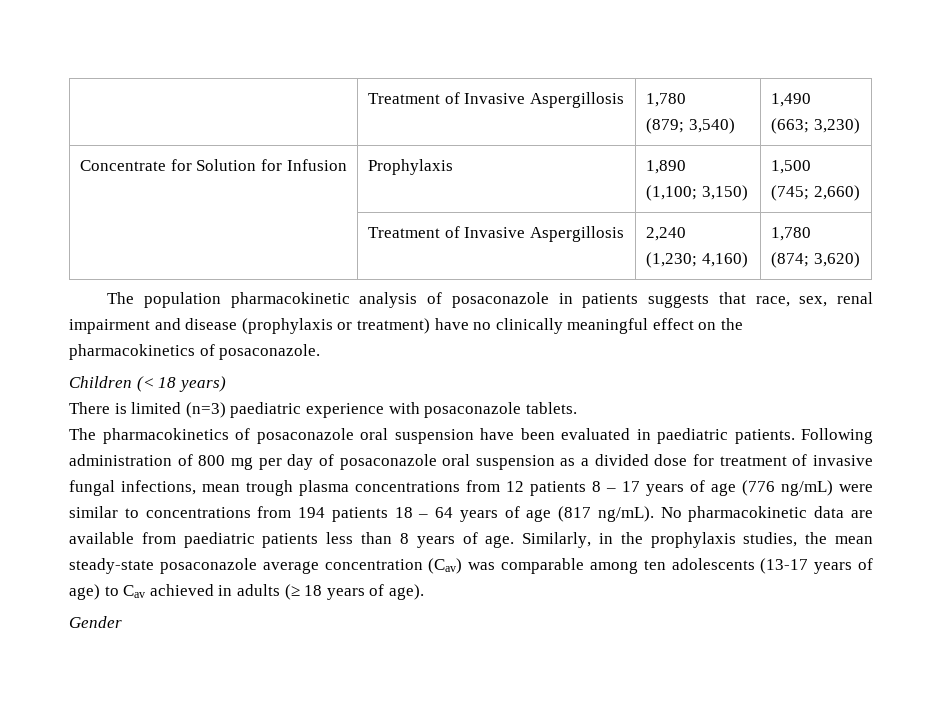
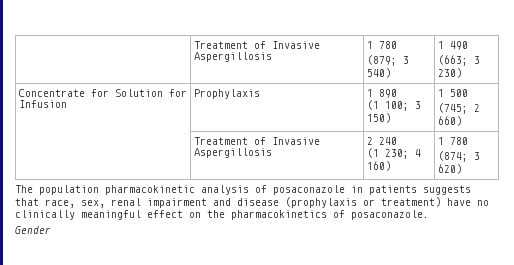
[368,92,624,108] [646,93,687,107] | Treatment of Invasive Aspergillosis | 1,780 -> [193,41,320,49] [193,52,272,62] [366,41,397,49] | Treatment of Invasive Aspergillosis | 1 780
[688,118,735,134] [771,93,812,107] 3,540) | 1,490 -> [402,56,409,64] [366,68,391,78] [437,41,468,50] 3 540) | 1 490
[813,118,860,134] 3,230) -> [473,56,480,64] [437,68,462,78] 3 230)
[646,160,687,174] [646,185,748,201] [771,160,812,174] 1,890 // (1,100; 3,150) | 1,500 -> [366,89,397,98] [366,100,421,111] [366,113,391,123] [437,89,468,97] 1 890 // (1 100; 3 150) | 1 500
[813,185,860,201] [368,226,624,242] [646,227,687,241] [646,252,748,268] [771,227,812,241] 2,660) // | Treatment of Invasive Aspergillosis | 2,240 // (1,230; 4,160) | 1,780 -> [473,104,480,112] [437,116,462,126] [193,137,320,145] [193,148,272,158] [366,137,397,145] [366,148,421,159] [366,161,391,171] [437,137,468,145] 2 660) // | Treatment of Invasive Aspergillosis | 2 240 // (1 230; 4 160) | 1 780
[813,252,860,268] 3,620) -> [473,152,480,160] [437,164,462,174] 3 620)
[69,376,226,392] [69,402,577,418] [69,428,873,444] [69,454,873,470] [69,480,873,496] [69,506,873,522] [69,532,873,548] [69,558,874,574] [69,584,424,600] // Children (< 18 years) // There is limited (n=3) paediatric experience with posaconazole tablets. // The pharmacokinetics of posaconazole oral suspension have been evaluated in paediatric patients. Following administration of 800 mg per day of posaconazole oral suspension as a divided dose for treatment of invasive fungal infections, mean trough plasma concentrations from 12 patients 8 – 17 years of age (776 ng/mL) were similar to concentrations from 194 patients 18 – 64 years of age (817 ng/mL). No pharmacokinetic data are available from paediatric patients less than 8 years of age. Similarly, in the prophylaxis studies, the mean steady-state posaconazole average concentration (Cav) was comparable among ten adolescents (13-17 years of age) to Cav achieved in adults (≥ 18 years of age). -> (429, 215) none

